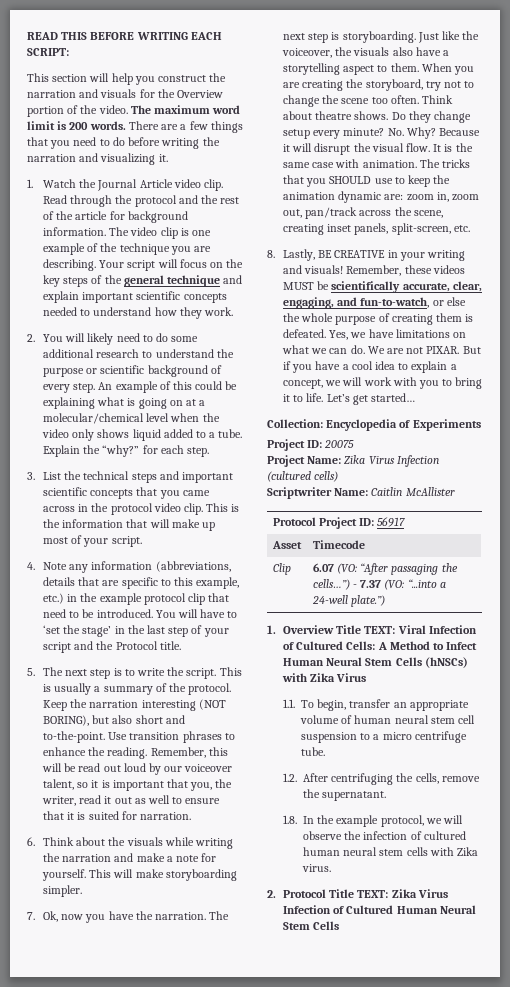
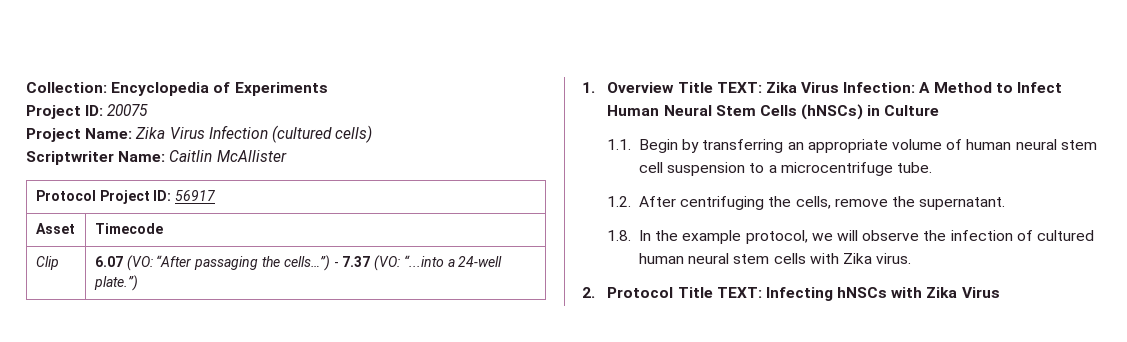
[27,32,222,40] [27,48,69,56] [27,73,227,85] [27,89,224,98] [27,105,241,117] [27,121,243,133] [27,137,220,149] [27,153,168,165] [27,179,223,191] [42,195,240,207] [42,211,188,223] [42,227,211,239] [42,243,211,255] [42,259,244,271] [42,275,243,287] [42,291,227,303] [42,307,233,319] [27,333,199,345] [42,349,234,358] [42,365,222,377] [42,381,238,393] [42,397,206,409] [42,413,220,424] [41,429,243,441] [42,445,209,457] [27,471,233,483] [42,487,210,499] [42,503,240,515] [42,519,215,531] [42,535,142,547] [27,561,231,573] [42,577,240,589] [42,593,230,605] [42,609,238,618] [42,625,229,637] [42,641,181,653] [27,667,242,679] [42,683,232,695] [42,699,226,711] [42,715,185,726] [42,731,235,743] [42,747,228,759] [41,763,233,775] [42,779,233,791] [41,795,221,806] [42,811,191,820] [27,837,233,849] [42,853,217,862] [41,869,237,881] [42,885,82,897] [27,911,230,923] [282,31,480,43] [281,47,449,58] [282,63,474,75] [282,79,475,91] [282,95,453,107] [282,111,471,123] [282,127,480,139] [282,143,473,155] [282,159,470,168] [282,175,451,187] [282,191,479,203] [282,207,443,219] [282,223,470,235] [267,249,465,261] [282,265,465,276] [282,281,482,293] [282,297,466,309] [282,313,474,325] [282,329,466,340] [281,345,481,354] [282,361,457,373] [282,377,483,389] [282,393,415,405] READ THIS BEFORE WRITING EACH SCRIPT: // This section will help you construct the narration and visuals for the Overview portion of the video. The maximum word limit is 200 words. There are a few things that you need to do before writing the narration and visualizing it. // 1. Watch the Journal Article video clip. Read through the protocol and the rest of the article for background information. The video clip is one example of the technique you are describing. Your script will focus on the key steps of the general technique and explain important scientific concepts needed to understand how they work. // 2. You will likely need to do some additional research to understand the purpose or scientific background of every step. An example of this could be explaining what is going on at a molecular/chemical level when the video only shows liquid added to a tube. Explain the “why?” for each step. // 3. List the technical steps and important scientific concepts that you came across in the protocol video clip. This is the information that will make up most of your script. // 4. Note any information (abbreviations, details that are specific to this example, etc.) in the example protocol clip that need to be introduced. You will have to ‘set the stage’ in the last step of your script and the Protocol title. // 5. The next step is to write the script. This is usually a summary of the protocol. Keep the narration interesting (NOT BORING), but also short and to-the-point. Use transition phrases to enhance the reading. Remember, this will be read out loud by our voiceover talent, so it is important that you, the writer, read it out as well to ensure that it is suited for narration. // 6. Think about the visuals while writing the narration and make a note for yourself. This will make storyboarding simpler. // 7. Ok, now you have the narration. The next step is storyboarding. Just like the voiceover, the visuals also have a storytelling aspect to them. When you are creating the storyboard, try not to change the scene too often. Think about theatre shows. Do they change setup every minute? No. Why? Because it will disrupt the visual flow. It is the same case with animation. The tricks that you SHOULD use to keep the animation dynamic are: zoom in, zoom out, pan/track across the scene, creating inset panels, split-screen, etc. // 8. Lastly, BE CREATIVE in your writing and visuals! Remember, these videos MUST be scientifically accurate, clear, engaging, and fun-to-watch, or else the whole purpose of creating them is defeated. Yes, we have limitations on what we can do. We are not PIXAR. But if you have a cool idea to explain a concept, we will work with you to bring it to life. Let’s get started… // -> (26, 87) none
[397,625,477,634] [282,641,376,650] Viral Infection of Cultured Cells: -> [765,82,916,93] Zika Virus Infection:
[281,673,367,682] [282,699,391,711] with Zika Virus // 1.1. To begin, transfer -> [867,105,940,116] [607,139,784,153] in Culture // 1.1. Begin by transferring
[382,731,467,743] micro centrifuge -> [780,162,893,176] microcentrifuge
[391,889,448,898] [282,905,476,914] [282,921,340,930] Zika Virus Infection of Cultured Human Neural Stem Cells -> [765,287,1000,301] Infecting hNSCs with Zika Virus

